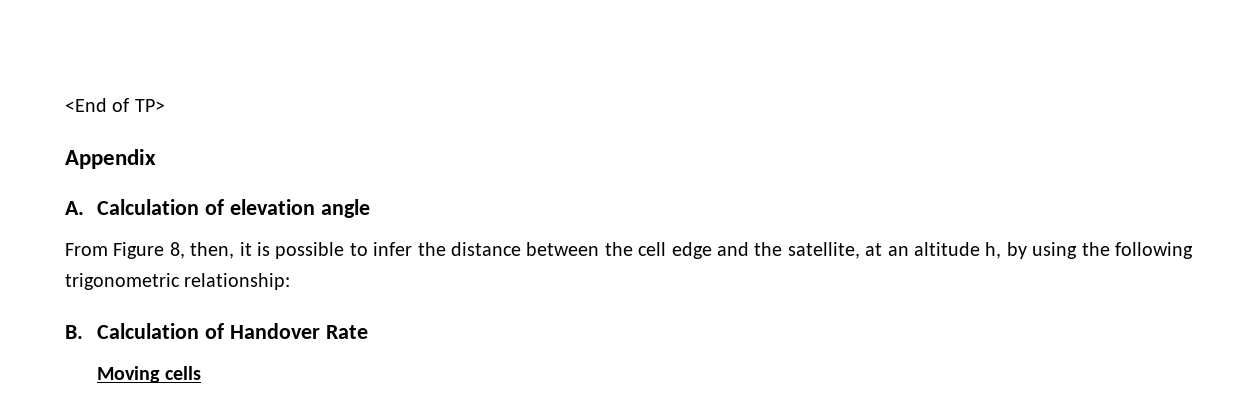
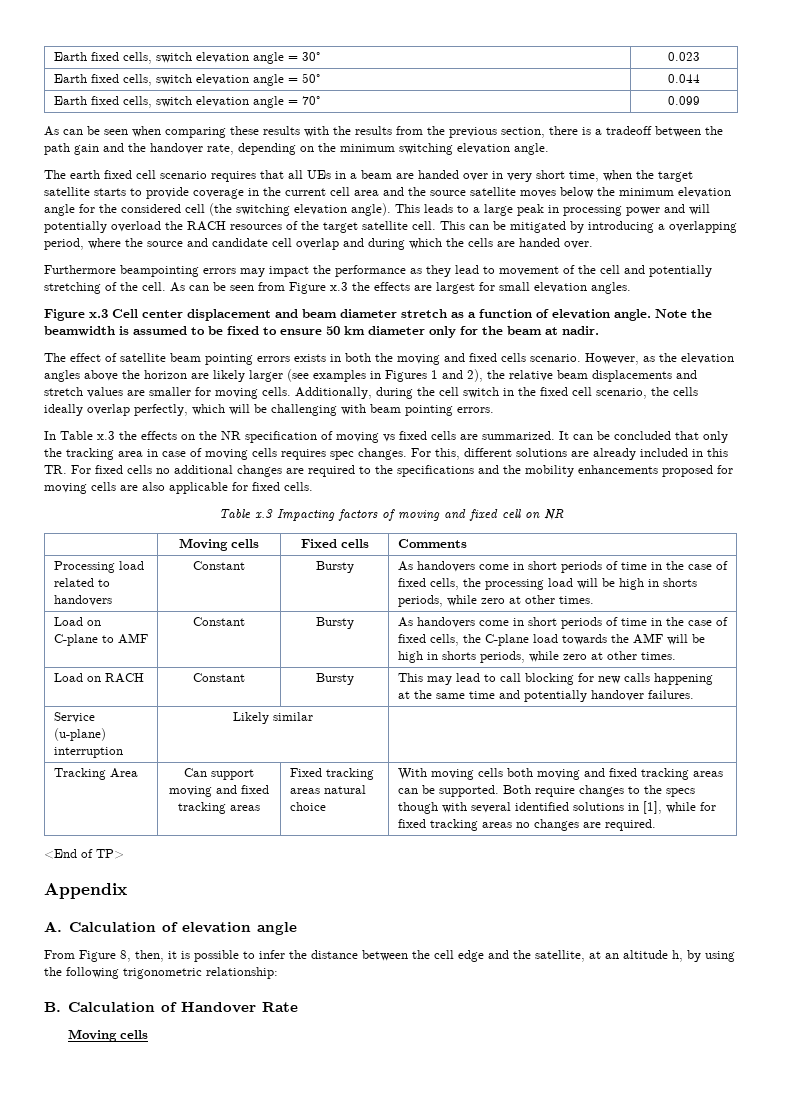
(65, 105) none -> [53,52,320,64] [668,52,700,61] [53,73,320,86] [668,74,700,83] [53,96,320,108] [668,96,700,105] [44,126,723,138] [44,143,549,155] [44,170,693,182] [44,187,731,199] [44,203,710,216] [44,221,737,233] [44,238,593,250] [44,265,712,277] [44,282,631,294] [44,309,712,321] [44,326,599,338] [44,353,734,365] [44,369,697,382] [44,387,698,399] [44,404,494,416] [44,431,728,443] [44,448,728,460] [44,465,733,477] [44,482,313,494] [219,509,564,521] [179,538,259,551] [300,539,369,548] [397,539,467,548] [53,561,144,573] [53,578,110,587] [53,595,112,606] [193,561,245,570] [315,561,354,573] [397,561,728,573] [397,578,697,590] [397,595,594,607] [53,617,101,626] [53,633,148,646] [193,617,245,626] [315,617,354,629] [397,617,728,629] [397,633,705,646] [397,651,676,663] [53,673,144,683] [193,673,245,682] [315,673,354,685] [397,673,713,685] [397,690,694,702] [53,712,95,723] [53,728,106,741] [53,747,123,758] [233,712,313,724] [53,768,138,780] [184,768,254,780] [169,785,269,797] [178,802,260,814] [289,768,374,780] [289,785,366,794] [289,802,326,811] [397,768,723,780] [397,785,695,797] [397,801,716,814] [397,819,656,831] Earth fixed cells, switch elevation angle = 30° | 0.023 // Earth fixed cells, switch elevation angle = 50° | 0.044 // Earth fixed cells, switch elevation angle = 70° | 0.099 // As can be seen when comparing these results with the results from the previous section, there is a tradeoff between the path gain and the handover rate, depending on the minimum switching elevation angle. // The earth fixed cell scenario requires that all UEs in a beam are handed over in very short time, when the target satellite starts to provide coverage in the current cell area and the source satellite moves below the minimum elevation angle for the considered cell (the switching elevation angle). This leads to a large peak in processing power and will potentially overload the RACH resources of the target satellite cell. This can be mitigated by introducing a overlapping period, where the source and candidate cell overlap and during which the cells are handed over. // Furthermore beampointing errors may impact the performance as they lead to movement of the cell and potentially stretching of the cell. As can be seen from Figure x.3 the effects are largest for small elevation angles. // Figure x.3 Cell center displacement and beam diameter stretch as a function of elevation angle. Note the beamwidth is assumed to be fixed to ensure 50 km diameter only for the beam at nadir. // The effect of satellite beam pointing errors exists in both the moving and fixed cells scenario. However, as the elevation angles above the horizon are likely larger (see examples in Figures 1 and 2), the relative beam displacements and stretch values are smaller for moving cells. Additionally, during the cell switch in the fixed cell scenario, the cells ideally overlap perfectly, which will be challenging with beam pointing errors. // In Table x.3 the effects on the NR specification of moving vs fixed cells are summarized. It can be concluded that only the tracking area in case of moving cells requires spec changes. For this, different solutions are already included in this TR. For fixed cells no additional changes are required to the specifications and the mobility enhancements proposed for moving cells are also applicable for fixed cells. // Table x.3 Impacting factors of moving and fixed cell on NR // | Moving cells | Fixed cells | Comments // Processing load related to handovers | Constant | Bursty | As handovers come in short periods of time in the case of fixed cells, the processing load will be high in shorts periods, while zero at other times. // Load on C-plane to AMF | Constant | Bursty | As handovers come in short periods of time in the case of fixed cells, the C-plane load towards the AMF will be high in shorts periods, while zero at other times. // Load on RACH | Constant | Bursty | This may lead to call blocking for new calls happening at the same time and potentially handover failures. // Service (u-plane) interruption | Likely similar | // Tracking Area | Can support moving and fixed tracking areas | Fixed tracking areas natural choice | With moving cells both moving and fixed tracking areas can be supported. Both require changes to the specs though with several identified solutions in [1], while for fixed tracking areas no changes are required. //

